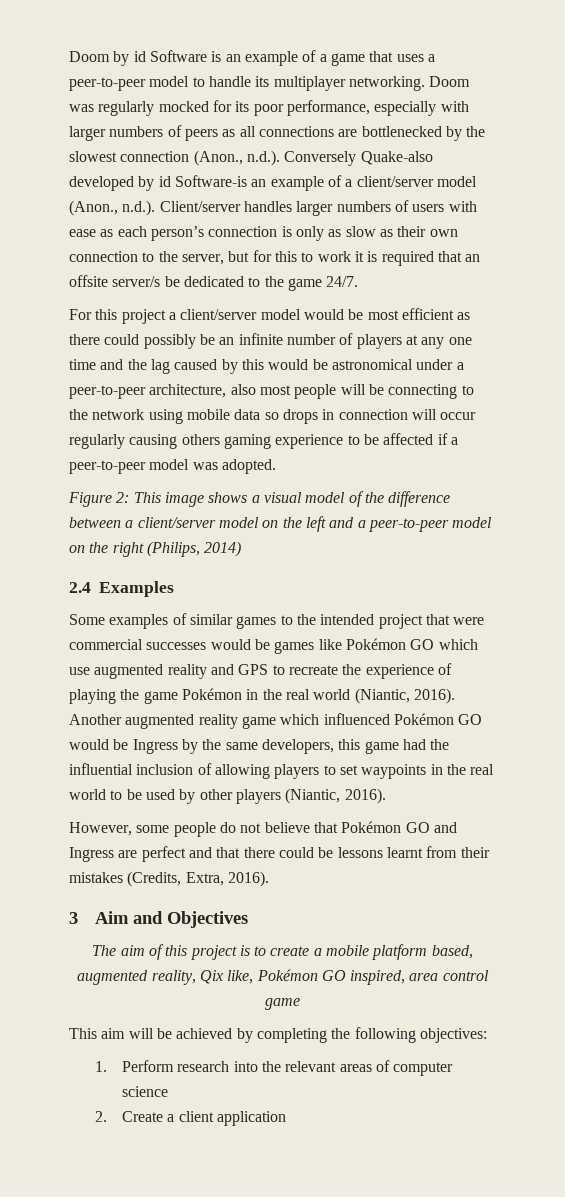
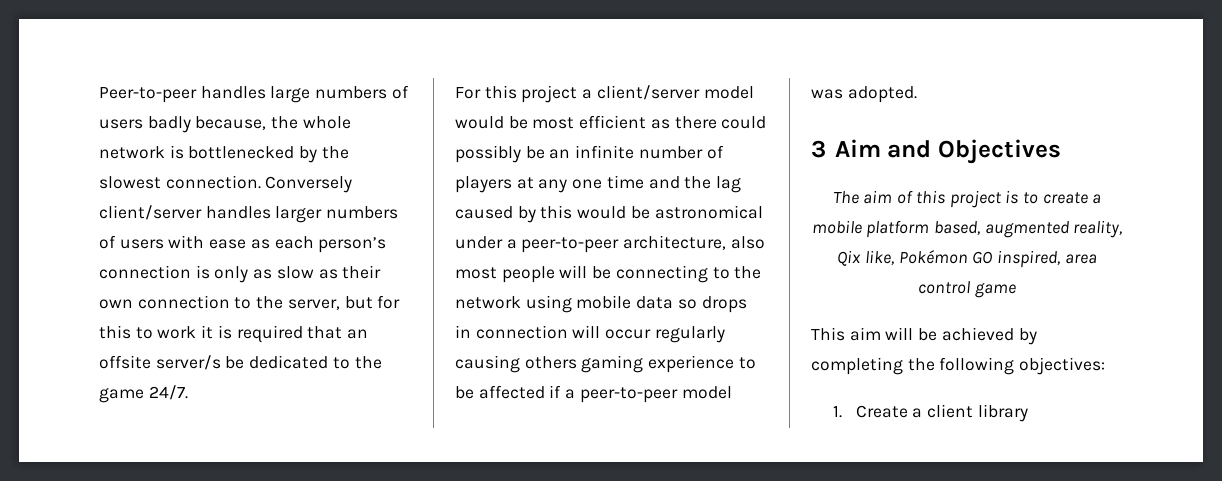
[69,50,435,66] [69,76,471,91] [69,100,469,116] [69,125,486,141] [69,150,433,166] [69,175,477,191] [69,200,241,216] Doom by id Software is an example of a game that uses a peer-to-peer model to handle its multiplayer networking. Doom was regularly mocked for its poor performance, especially with larger numbers of peers as all connections are bottlenecked by the slowest connection (Anon., n.d.). Conversely Quake-also developed by id Software-is an example of a client/server model (Anon., n.d.). Client/server -> [99,85,409,103] [99,116,351,133] [99,145,349,163] [99,175,353,193] [99,205,202,220] Peer-to-peer handles large numbers of users badly because, the whole network is bottlenecked by the slowest connection. Conversely client/server
[68,491,451,507] [69,516,493,532] [69,541,242,557] [69,581,174,597] [69,613,485,629] [69,638,478,654] [69,663,452,679] [69,688,455,704] [69,713,483,729] [69,739,450,754] [69,763,495,779] [69,788,386,804] [69,821,457,837] [69,846,490,862] [69,871,269,887] // Figure 2: This image shows a visual model of the difference between a client/server model on the left and a peer-to-peer model on the right (Philips, 2014) // 2.4 Examples // Some examples of similar games to the intended project that were commercial successes would be games like Pokémon GO which use augmented reality and GPS to recreate the experience of playing the game Pokémon in the real world (Niantic, 2016). Another augmented reality game which influenced Pokémon GO would be Ingress by the same developers, this game had the influential inclusion of allowing players to set waypoints in the real world to be used by other players (Niantic, 2016). // However, some people do not believe that Pokémon GO and Ingress are perfect and that there could be lessons learnt from their mistakes (Credits, Extra, 2016). -> (917, 94) none
[121,1060,454,1076] [121,1086,168,1097] [95,1111,108,1122] Perform research into the relevant areas of computer science // 2. -> (843, 411) none
[216,1111,286,1126] application -> [977,404,1028,422] library

